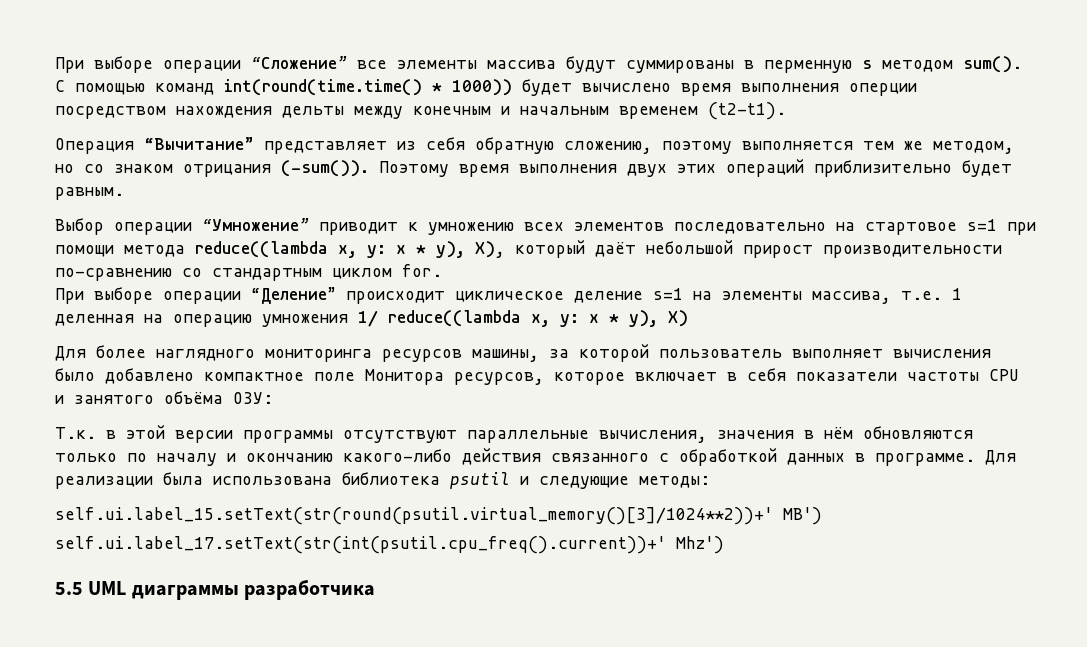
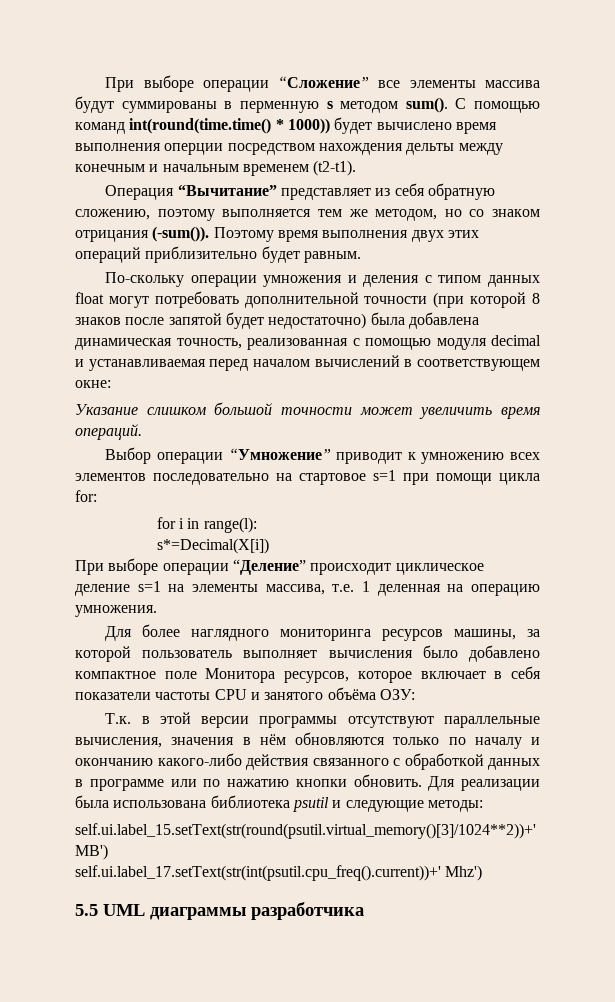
(124, 193) none -> [105,272,540,287] [75,291,540,308] [75,312,479,329] [75,335,541,350] [75,355,541,371] [75,380,111,388] [75,402,541,419] [75,424,142,440] // По-скольку операции умножения и деления с типом данных float могут потребовать дополнительной точности (при которой 8 знаков после запятой будет недостаточно) была добавлена динамическая точность, реализованная с помощью модуля decimal и устанавливаемая перед началом вычислений в соответствующем окне: // Указание слишком большой точности может увеличить время операций.
[124,240,1002,258] [55,264,442,281] метода reduce((lambda x, y: x * y), X), который даёт небольшой прирост производительности по-сравнению со стандартным циклом for. -> [499,473,540,485] [75,490,97,502] [156,517,257,533] [156,538,269,554] цикла for: // for i in range(l): // s*=Decimal(X[i])
[262,310,688,327] умножения 1/ reduce((lambda x, y: x * y), X) -> [75,605,157,617] умножения.
[875,453,975,466] программе. -> [89,774,422,791] программе или по нажатию кнопки обновить.

